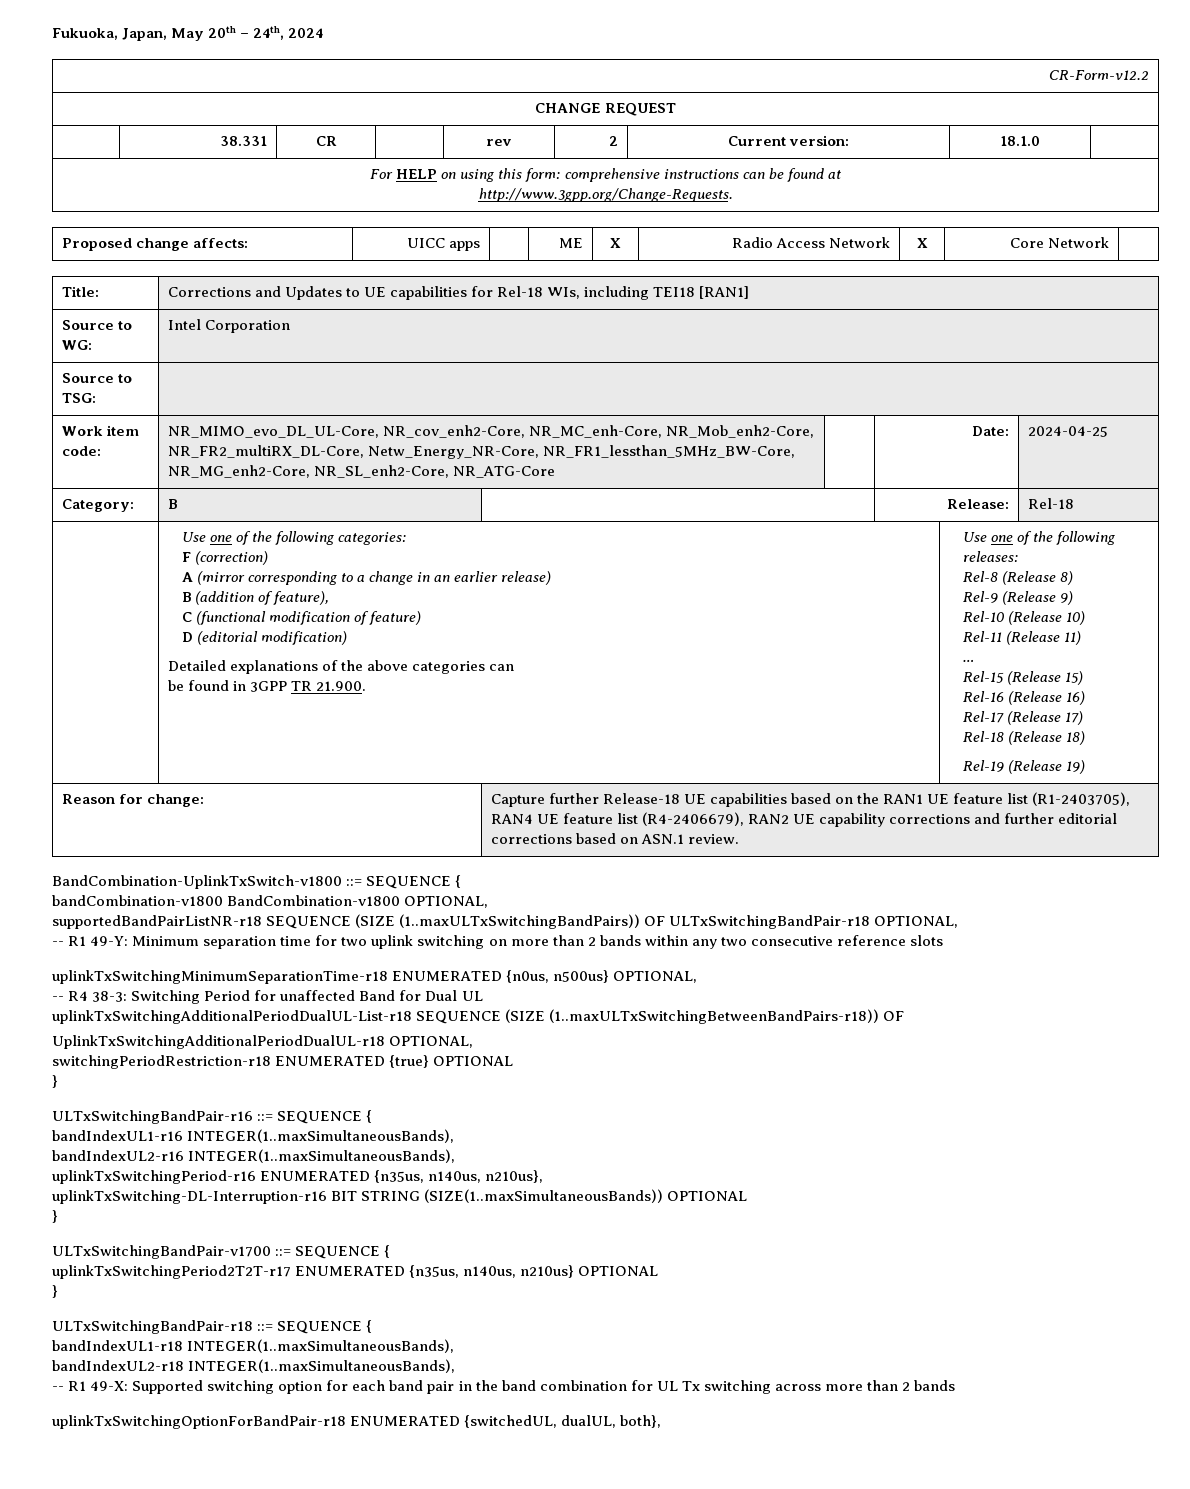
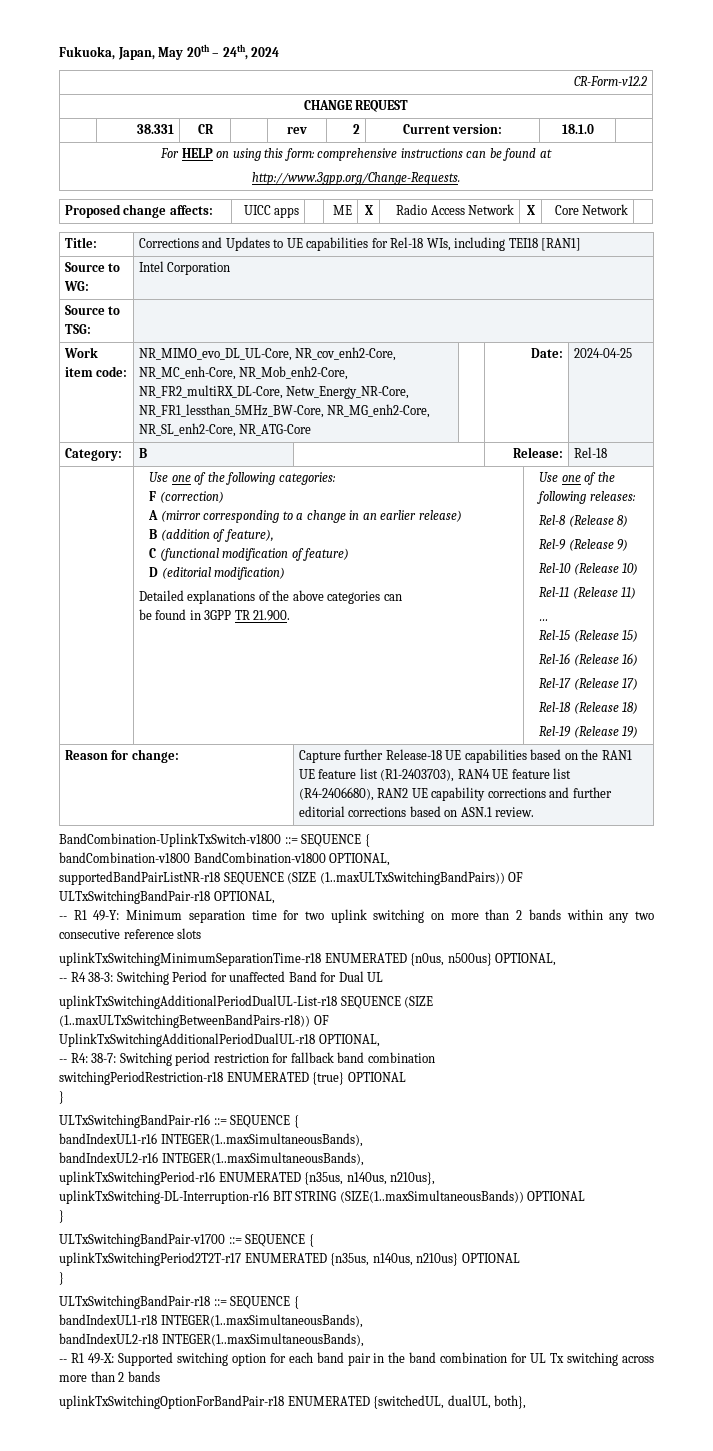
[1032,792,1131,806] (R1-2403705), -> [380,769,455,782] (R1-2403703),
[642,812,745,826] (R4-2406679), -> [298,787,374,801] (R4-2406680),
(474, 1042) none -> [59,1052,435,1066] // -- R4: 38-7: Switching period restriction for fallback band combination

